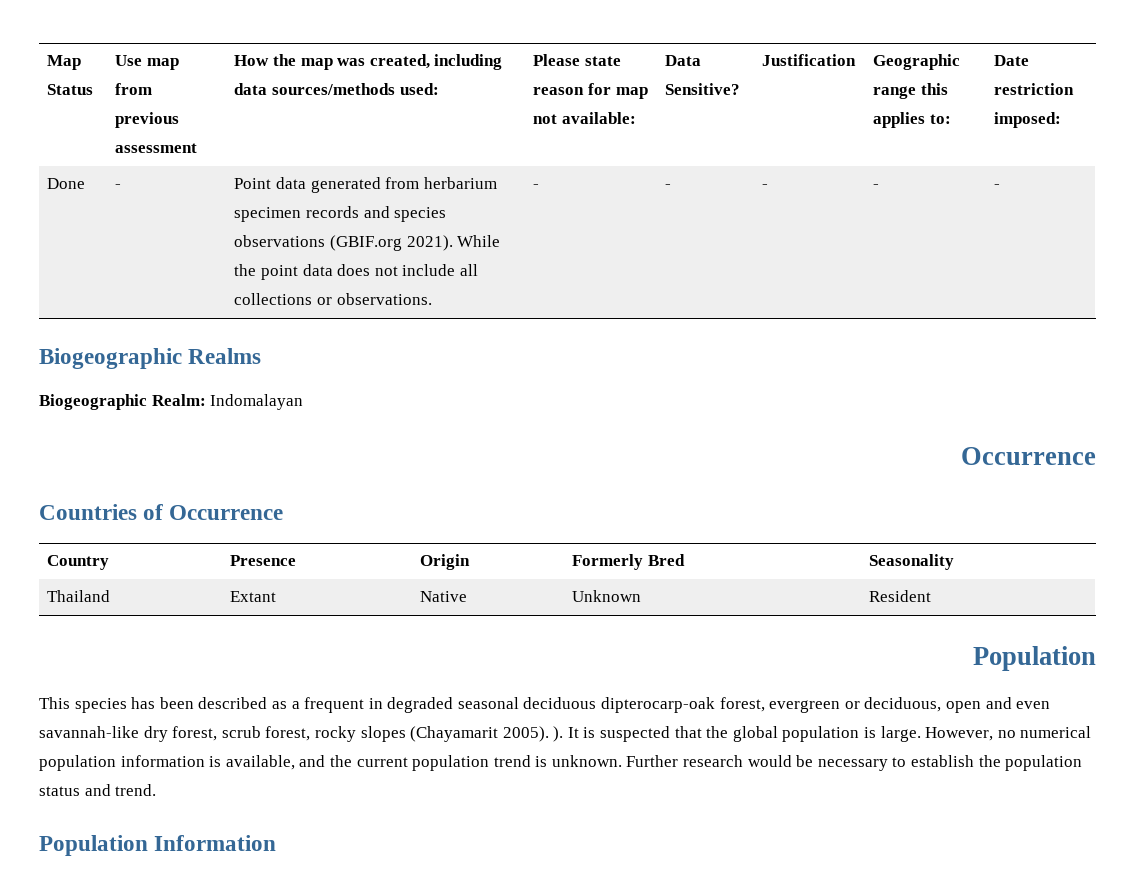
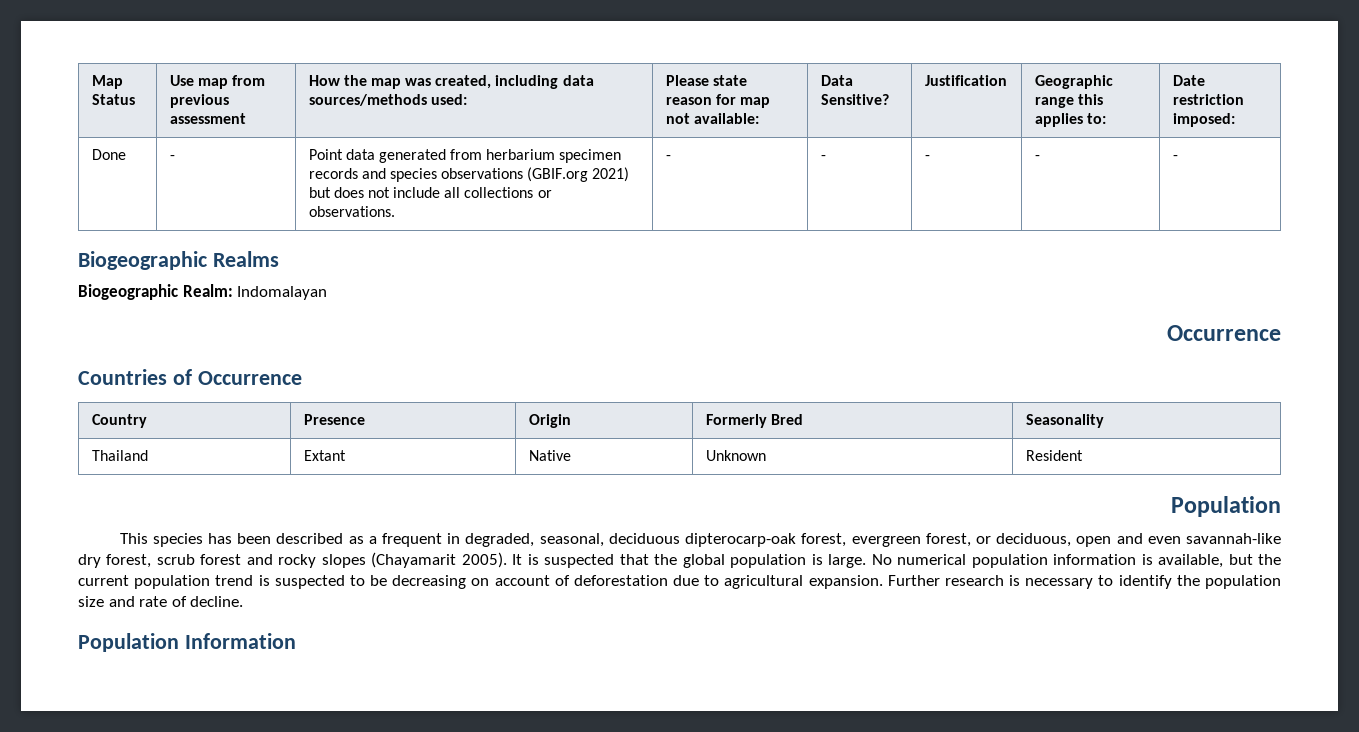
[406,235,501,251] [234,264,333,280] 2021). While the point data -> [592,167,630,182] [308,187,331,198] 2021) but
[387,697,519,713] degraded seasonal -> [465,533,604,547] degraded, seasonal,
(841, 706) none -> [925,533,971,547] forest,
[265,726,311,741] forest, -> [200,554,273,565] forest and
[553,726,564,742] ). -> (507, 560) none
[925,727,1016,741] However, no -> [871,554,892,565] No
[299,755,326,767] and -> [1228,554,1253,565] but
[551,755,814,767] unknown. Further research would be -> [274,575,1021,589] suspected to be decreasing on account of deforestation due to agricultural expansion. Further research is
[911,755,975,767] establish -> [1118,575,1172,589] identify
[39,784,157,796] status and trend. -> [78,596,244,607] size and rate of decline.

